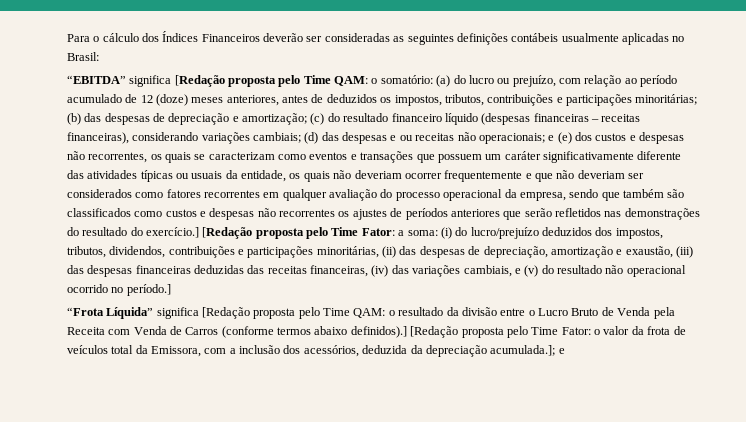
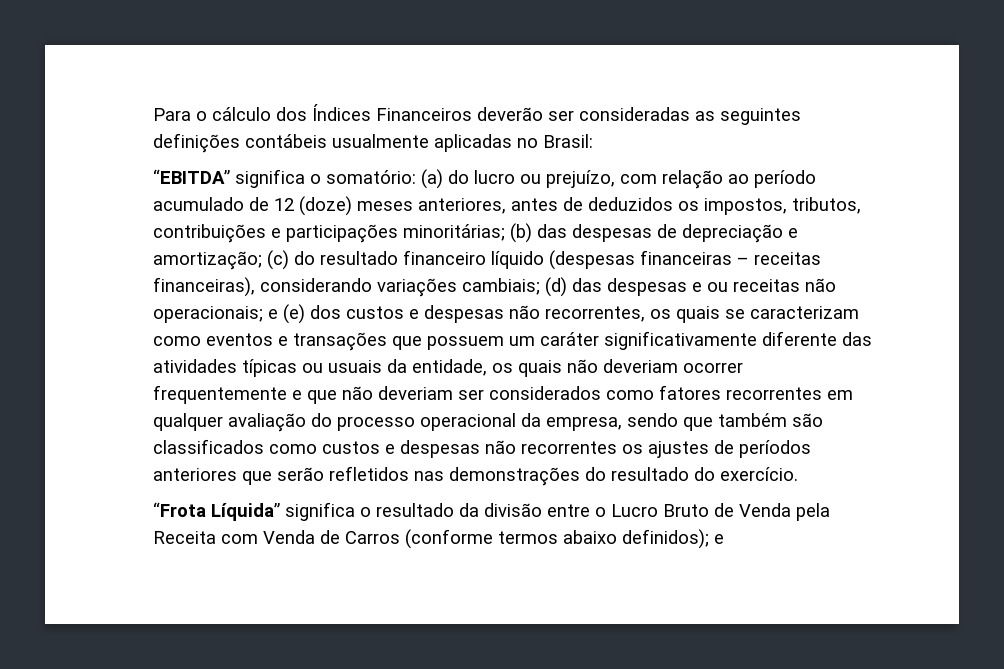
[174,75,369,87] [Redação proposta pelo Time QAM: -> (306, 178) none
[145,227,663,239] [66,246,694,258] [66,265,686,277] [66,284,171,296] [66,307,386,319] exercício.] [Redação proposta pelo Time Fator: a soma: (i) do lucro/prejuízo deduzidos dos impostos, tributos, dividendos, contribuições e participações minoritárias, (ii) das despesas de depreciação, amortização e exaustão, (iii) das despesas financeiras deduzidas das receitas financeiras, (iv) das variações cambiais, e (v) do resultado não operacional ocorrido no período.] // “Frota Líquida” significa [Redação proposta pelo Time QAM: -> [720,467,799,481] [153,502,356,521] exercício. // “Frota Líquida” significa
[350,326,686,338] [66,345,556,357] definidos).] [Redação proposta pelo Time Fator: o valor da frota de veículos total da Emissora, com a inclusão dos acessórios, deduzida da depreciação acumulada.]; -> [622,529,710,549] definidos);

